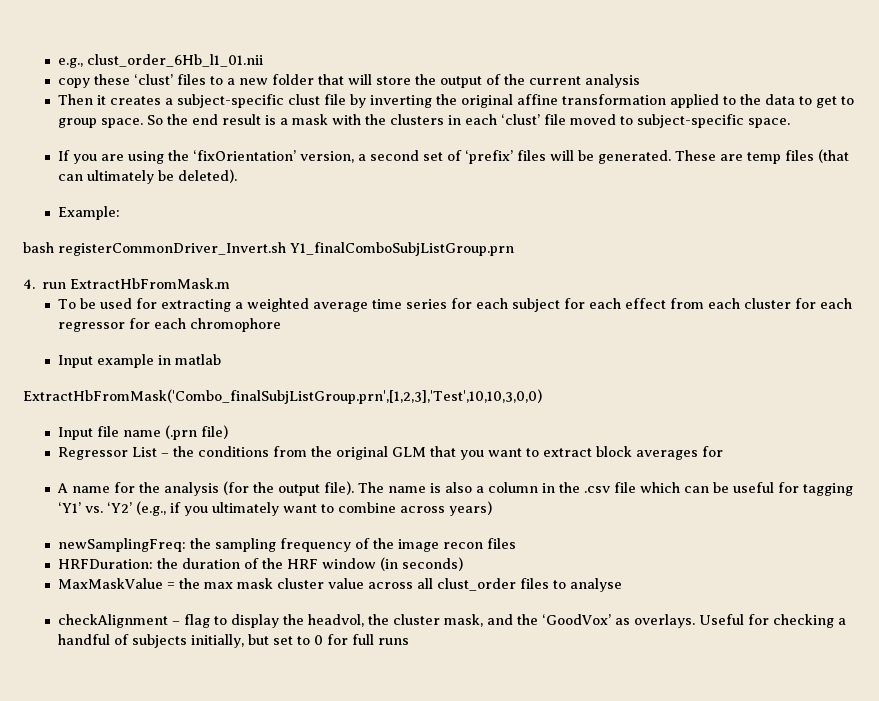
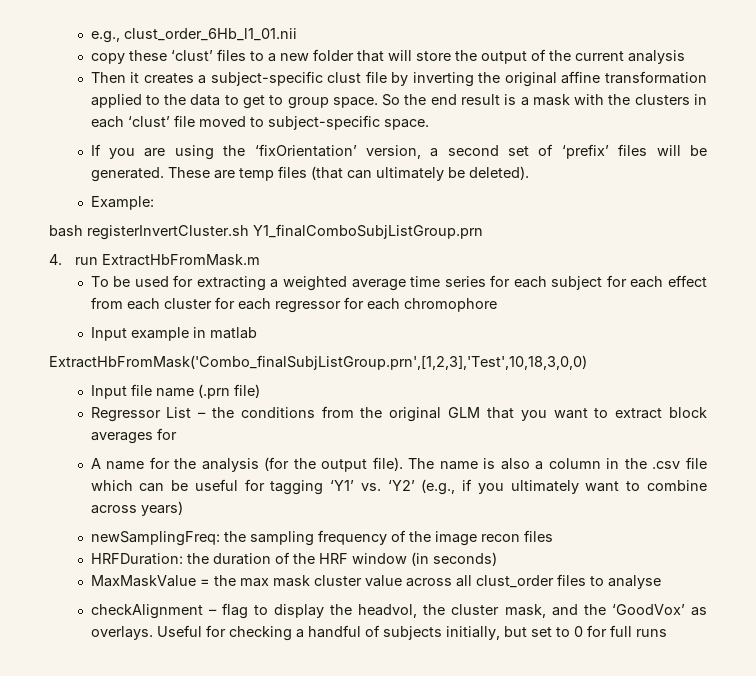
[58,242,286,256] registerCommonDriver_Invert.sh -> [87,225,249,240] registerInvertCluster.sh
[23,389,542,404] ExtractHbFromMask('Combo_finalSubjListGroup.prn',[1,2,3],'Test',10,10,3,0,0) -> [49,355,587,370] ExtractHbFromMask('Combo_finalSubjListGroup.prn',[1,2,3],'Test',10,18,3,0,0)

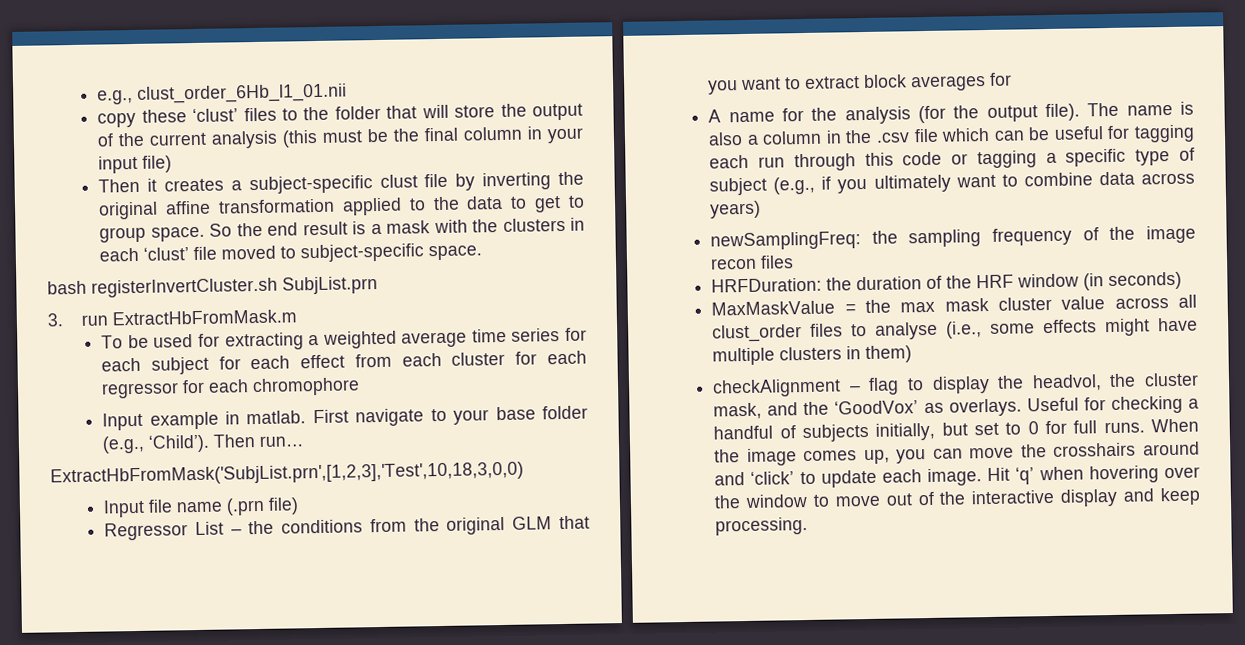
[267,53,309,62] a new -> [303,106,330,121] the
(685, 57) none -> [282,126,584,148] [98,155,173,174] (this must be the final column in your input file)
[90,144,707,160] [90,166,529,182] [90,196,154,210] // If you are using the ‘fixOrientation’ version, a second set of ‘prefix’ files will be generated. These are temp files (that can ultimately be deleted). // Example: -> (483, 253) none
[253,224,483,239] [49,254,62,265] Y1_finalComboSubjListGroup.prn // 4. -> [282,276,378,295] [47,313,63,327] SubjList.prn // 3.
[209,327,257,339] [49,355,587,370] matlab // ExtractHbFromMask('Combo_finalSubjListGroup.prn',[1,2,3],'Test',10,18,3,0,0) -> [246,405,589,427] [102,434,305,454] [50,461,524,487] matlab. First navigate to your base folder (e.g., ‘Child’). Then run… // ExtractHbFromMask('SubjList.prn',[1,2,3],'Test',10,18,3,0,0)
[330,480,415,491] ‘Y1’ vs. ‘Y2’ -> [709,147,1195,172] [709,177,768,196] each run through this code or tagging a specific type of subject
(707, 485) none -> [1098,171,1135,186] data
(661, 582) none -> [946,317,1198,339] [712,345,913,366] (i.e., some effects might have multiple clusters in them)
[635,629,667,637] runs -> [1103,418,1199,434] [714,441,1200,466] [714,465,1200,488] [714,487,1201,509] [715,516,809,536] runs. When the image comes up, you can move the crosshairs around and ‘click’ to update each image. Hit ‘q’ when hovering over the window to move out of the interactive display and keep processing.

